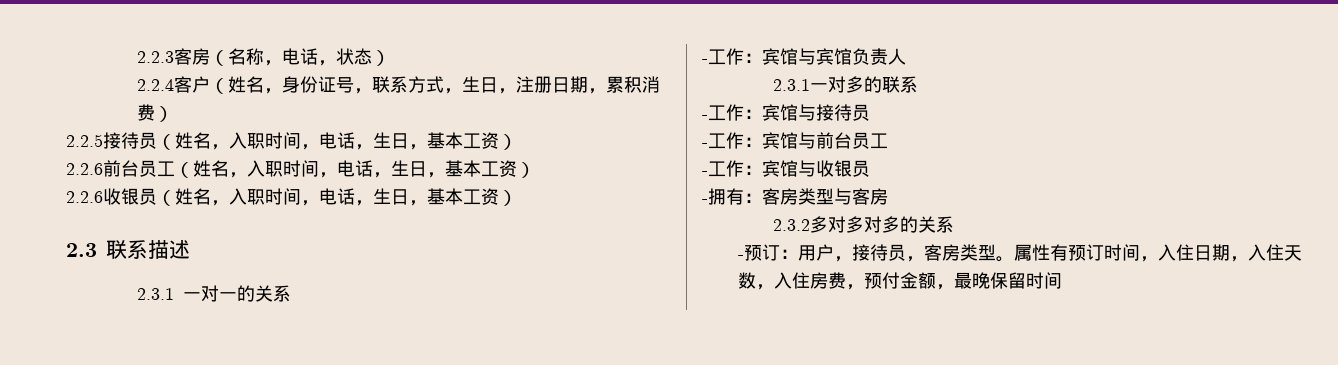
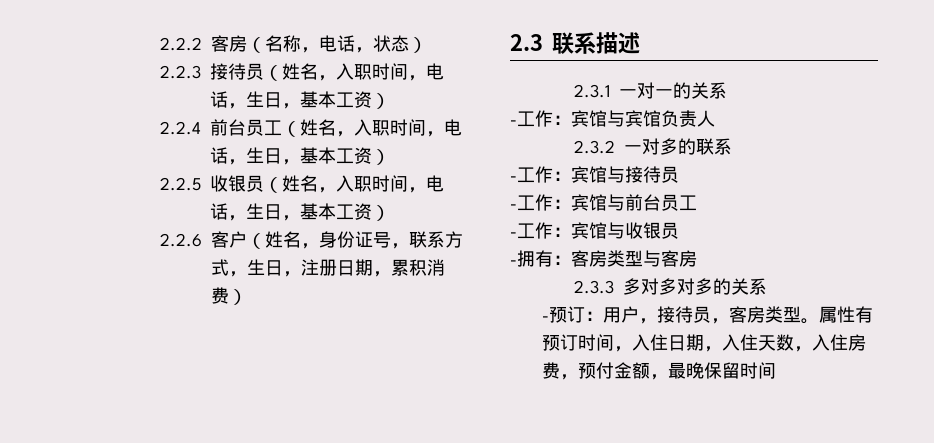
[137,51,175,63] 2.2.3 -> [159,37,202,51] 2.2.2
[137,79,175,91] 2.2.4 -> [159,63,444,81] [209,91,390,109] [159,119,462,137] [209,147,390,165] [159,175,444,193] [209,203,390,221] [159,233,202,247] 2.2.3接待员（姓名，入职时间，电话，生日，基本工资） // 2.2.4前台员工（姓名，入职时间，电话，生日，基本工资） // 2.2.5收银员（姓名，入职时间，电话，生日，基本工资） // 2.2.6
[66,132,517,150] [66,160,535,178] [66,188,517,206] // 2.2.5接待员（姓名，入职时间，电话，生日，基本工资） // 2.2.6前台员工（姓名，入职时间，电话，生日，基本工资） // 2.2.6收银员（姓名，入职时间，电话，生日，基本工资） -> (247, 297) none
[773,79,811,91] 2.3.1 -> [573,140,615,154] 2.3.2
[773,219,811,231] 2.3.2 -> [573,280,614,294] 2.3.3

